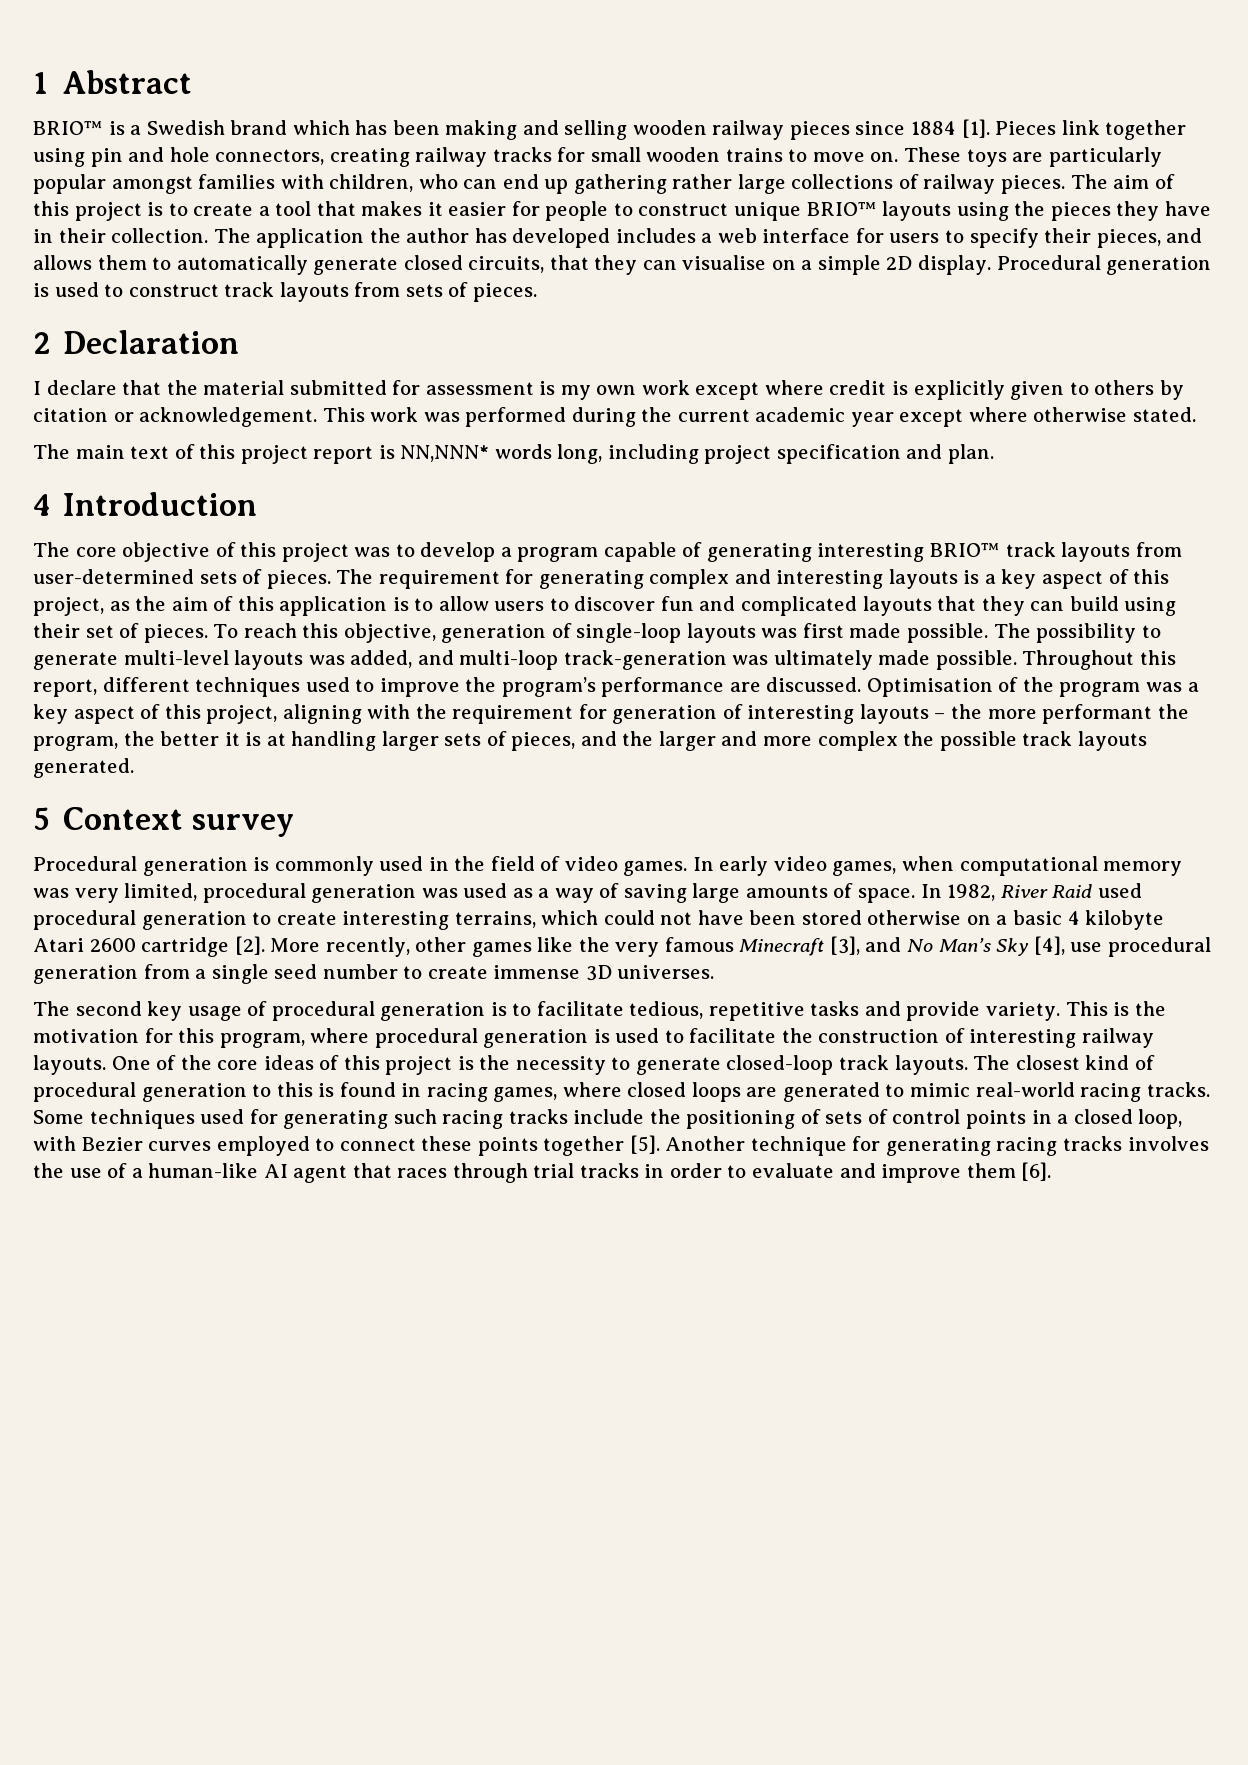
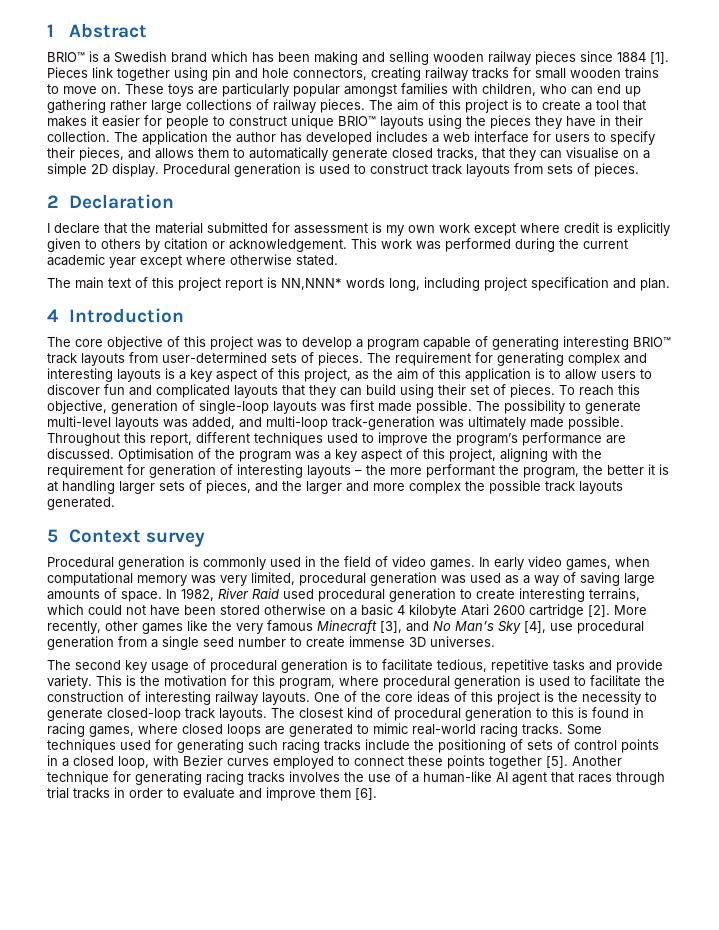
[468,256,545,273] circuits, -> [437,148,478,160] tracks,

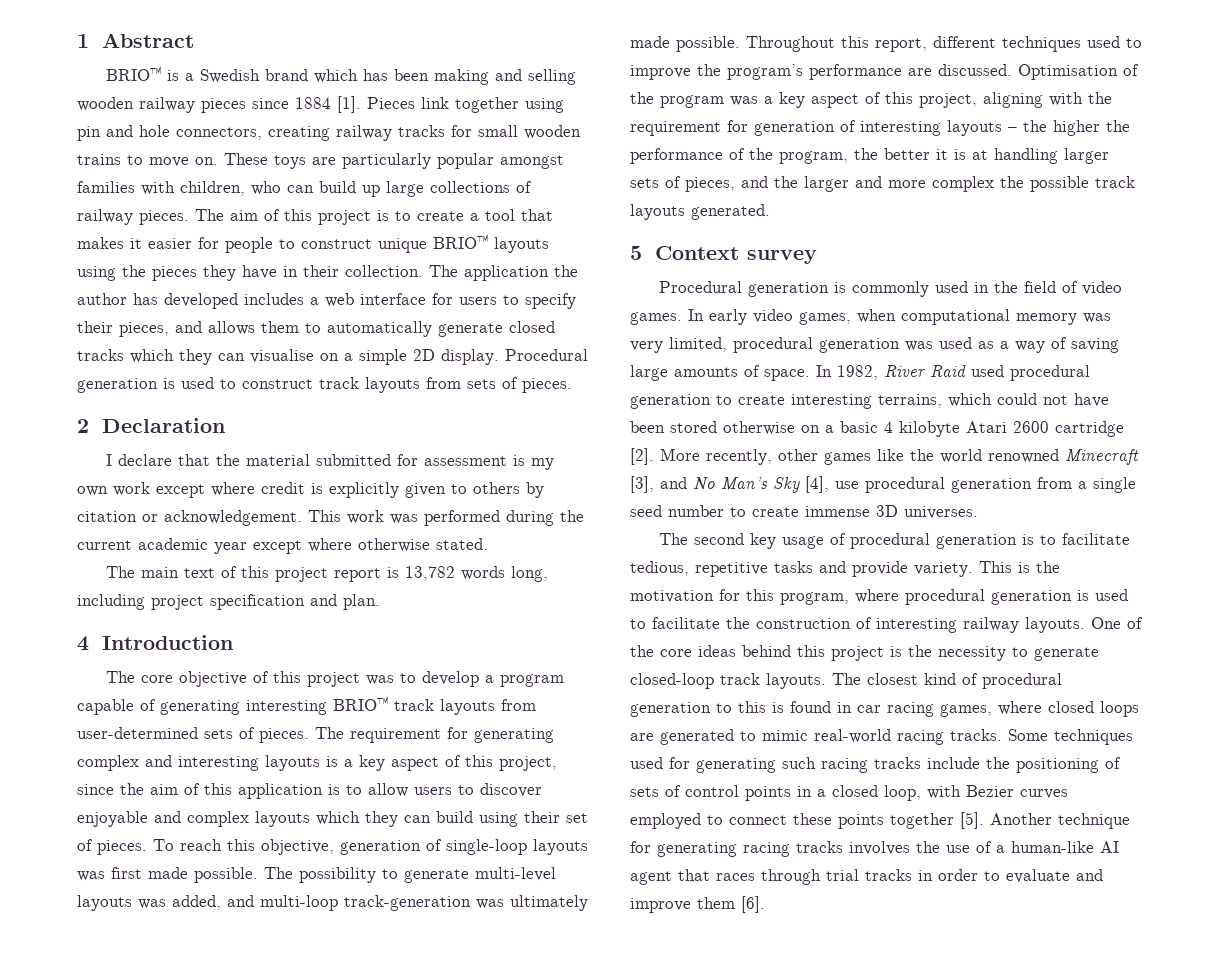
[597,84,641,97] [47,99,147,113] end up gathering rather -> [319,181,380,197] build up
[437,148,505,160] tracks, that -> [77,349,174,363] tracks which
[281,278,342,290] NN,NNN* -> [404,566,455,581] 13,782
[355,371,369,380] as -> [77,784,114,795] since
[104,384,305,398] fun and complicated layouts that -> [77,811,360,827] enjoyable and complex layouts which
[390,464,495,478] more performant -> [1053,120,1130,136] [630,148,745,164] higher the performance of
[236,620,313,634] very famous -> [940,449,1059,463] world renowned
[454,691,467,702] of -> [742,645,791,657] behind
(644, 712) none -> [857,705,881,713] car

